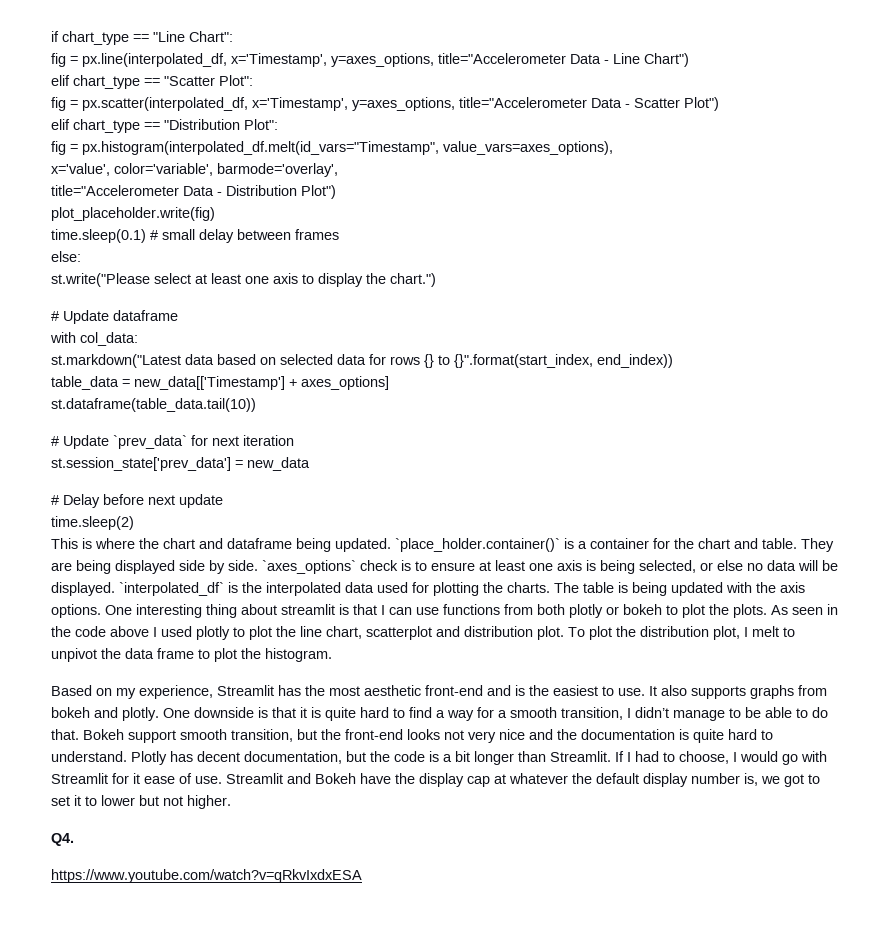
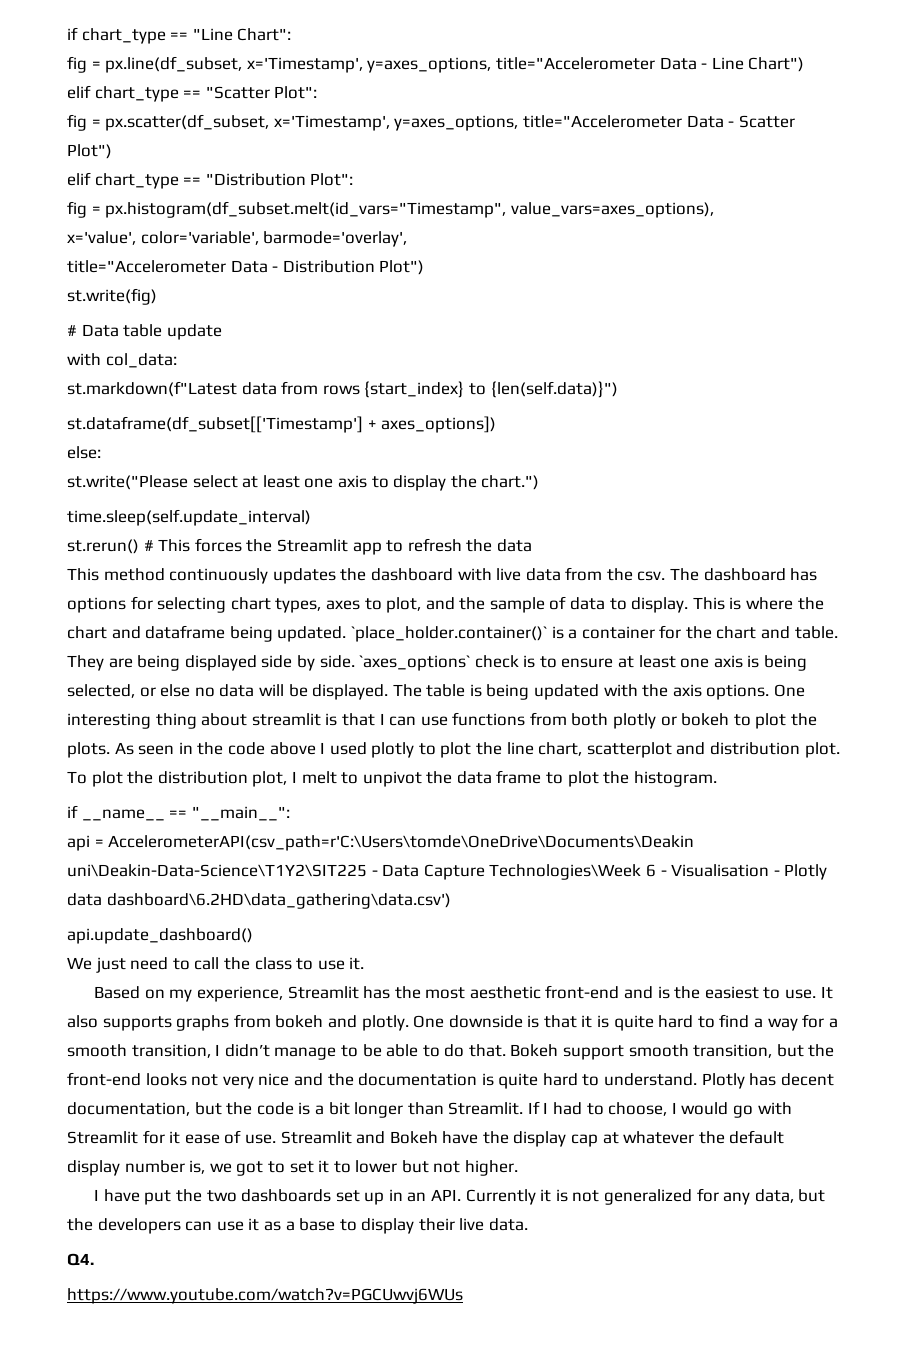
[82,53,227,67] px.line(interpolated_df, -> [105,56,243,73] px.line(df_subset,
[82,97,248,111] px.scatter(interpolated_df, -> [105,114,270,131] px.scatter(df_subset,
[82,141,439,155] px.histogram(interpolated_df.melt(id_vars="Timestamp", -> [105,201,507,218] px.histogram(df_subset.melt(id_vars="Timestamp",
[51,207,215,221] [51,229,339,243] plot_placeholder.write(fig) // time.sleep(0.1) # small delay between frames -> [67,288,157,305] [67,324,222,340] [67,353,177,368] [67,381,618,398] [67,416,497,433] st.write(fig) // # Data table update // with col_data: // st.markdown(f"Latest data from rows {start_index} to {len(self.data)}") // st.dataframe(df_subset[['Timestamp'] + axes_options])
[51,310,178,324] [50,332,138,346] [51,354,673,368] [51,376,389,390] [51,398,256,412] [51,435,294,449] [51,457,310,471] [51,494,223,508] [51,516,134,530] # Update dataframe // with col_data: // st.markdown("Latest data based on selected data for rows {} to {}".format(start_index, end_index)) // table_data = new_data[['Timestamp'] + axes_options] // st.dataframe(table_data.tail(10)) // # Update `prev_data` for next iteration // st.session_state['prev_data'] = new_data // # Delay before next update // time.sleep(2) // -> [67,509,311,526] [67,538,532,555] [67,567,818,584] [67,596,689,613] time.sleep(self.update_interval) // st.rerun() # This forces the Streamlit app to refresh the data // This method continuously updates the dashboard with live data from the csv. The dashboard has options for selecting chart types, axes to plot, and the sample of data to display.
[119,582,550,596] `interpolated_df` is the interpolated data used for plotting the charts. -> (389, 692) none
(332, 655) none -> [67,805,290,821] [67,835,695,851] [67,864,828,880] [67,893,451,909] [67,928,253,944] [67,957,365,973] // if __name__ == "__main__": // api = AccelerometerAPI(csv_path=r'C:\Users\tomde\OneDrive\Documents\Deakin uni\Deakin-Data-Science\T1Y2\SIT225 - Data Capture Technologies\Week 6 - Visualisation - Plotly data dashboard\6.2HD\data_gathering\data.csv') // api.update_dashboard() // We just need to call the class to use it.
(231, 802) none -> [94,1188,826,1205] [67,1218,529,1234] // I have put the two dashboards set up in an API. Currently it is not generalized for any data, but the developers can use it as a base to display their live data.
[51,869,362,883] https://www.youtube.com/watch?v=qRkvIxdxESA -> [67,1288,463,1304] https://www.youtube.com/watch?v=PGCUwvj6WUs

